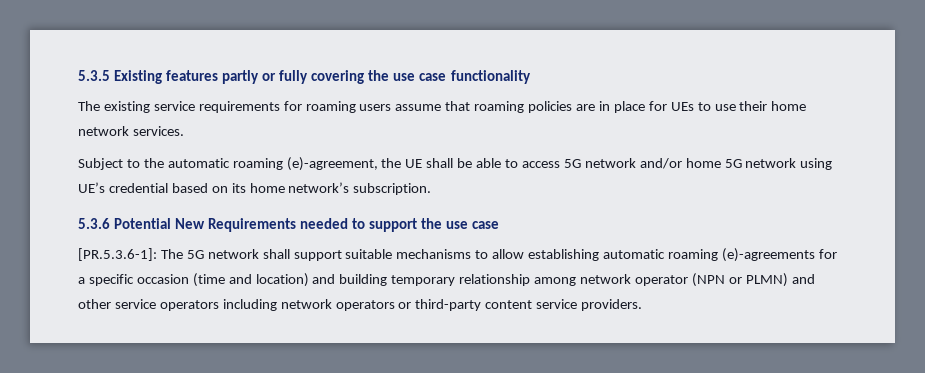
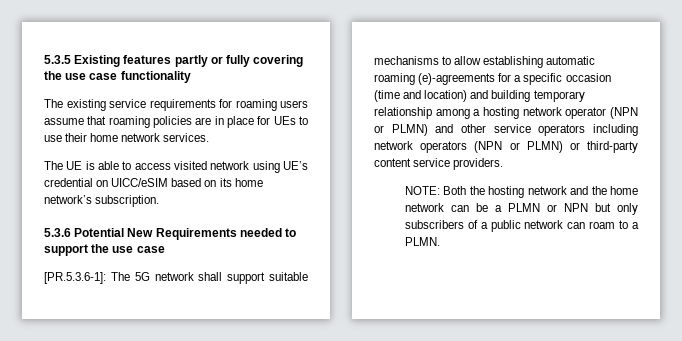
[78,157,742,171] Subject to the automatic roaming (e)-agreement, the UE shall be able to access 5G network and/or home 5G -> [44,161,207,170] The UE is able to access visited
(168, 188) none -> [96,178,169,187] on UICC/eSIM
(577, 281) none -> [473,107,519,119] a hosting
(395, 305) none -> [474,141,563,153] (NPN or PLMN)
(643, 305) none -> [404,186,638,198] [404,203,638,215] [404,220,639,232] [404,237,440,246] // NOTE: Both the hosting network and the home network can be a PLMN or NPN but only subscribers of a public network can roam to a PLMN.

